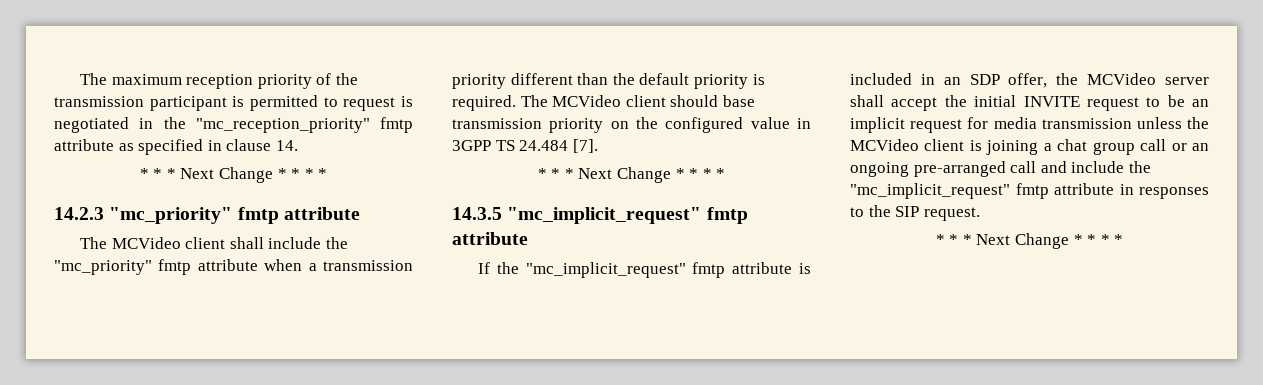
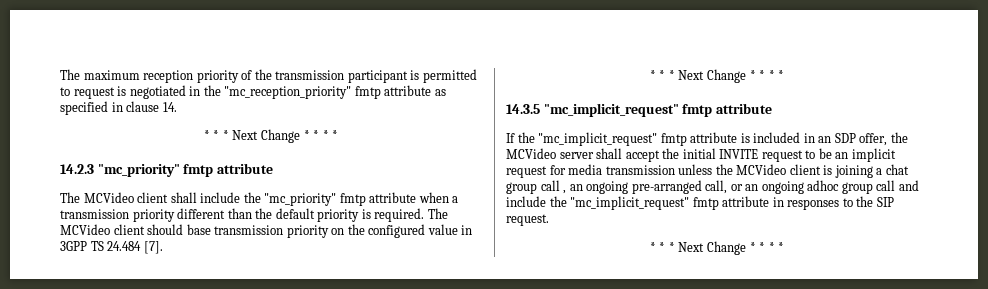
(1167, 145) none -> [563,180,728,194] , an ongoing pre-arranged call,
[913,161,1006,177] pre-arranged -> [807,180,873,194] adhoc group

